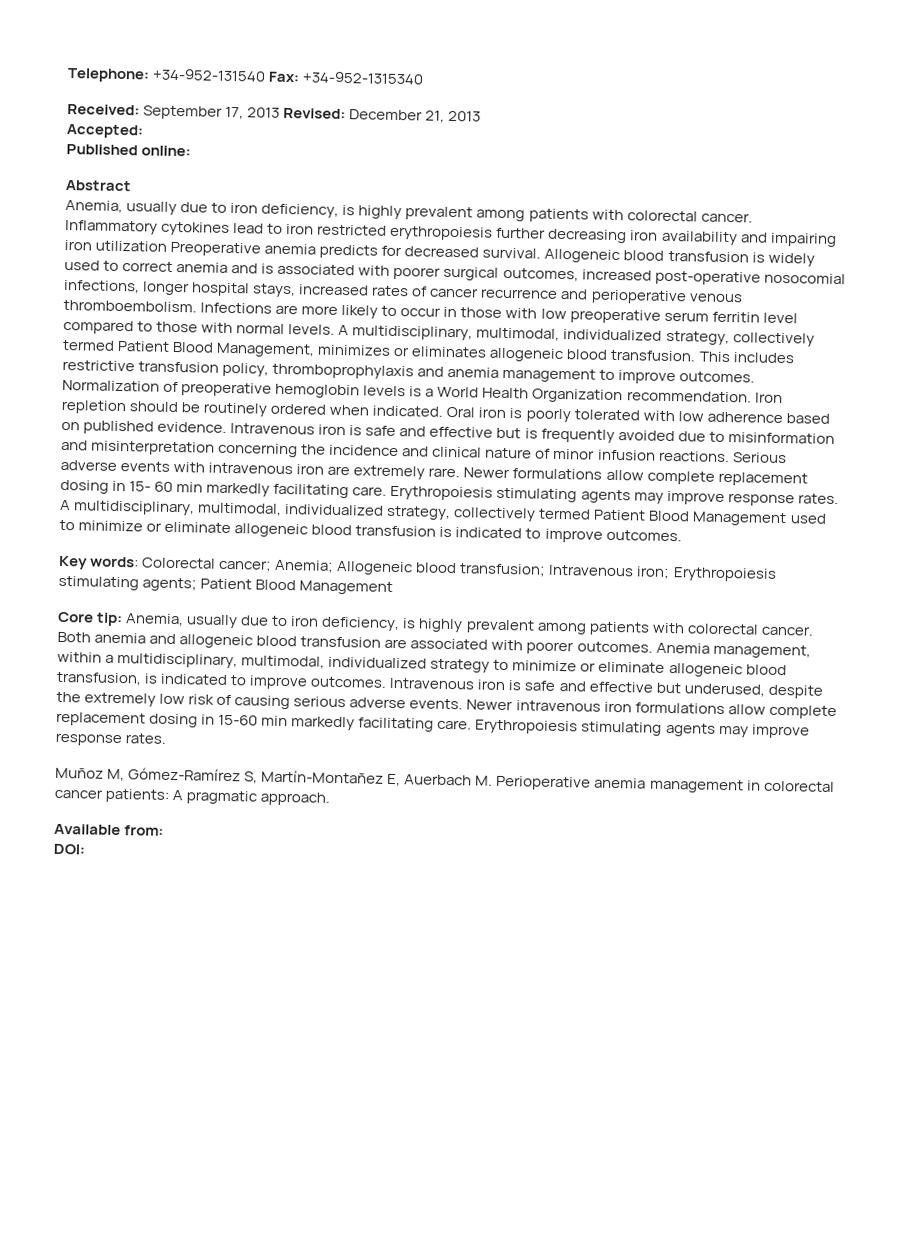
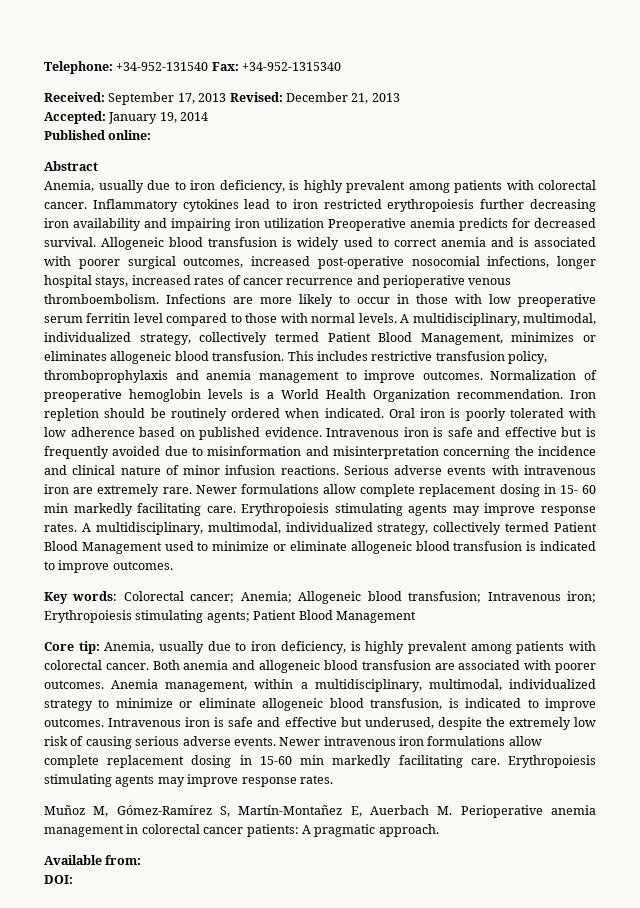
(144, 131) none -> [108,112,209,124] January 19, 2014

